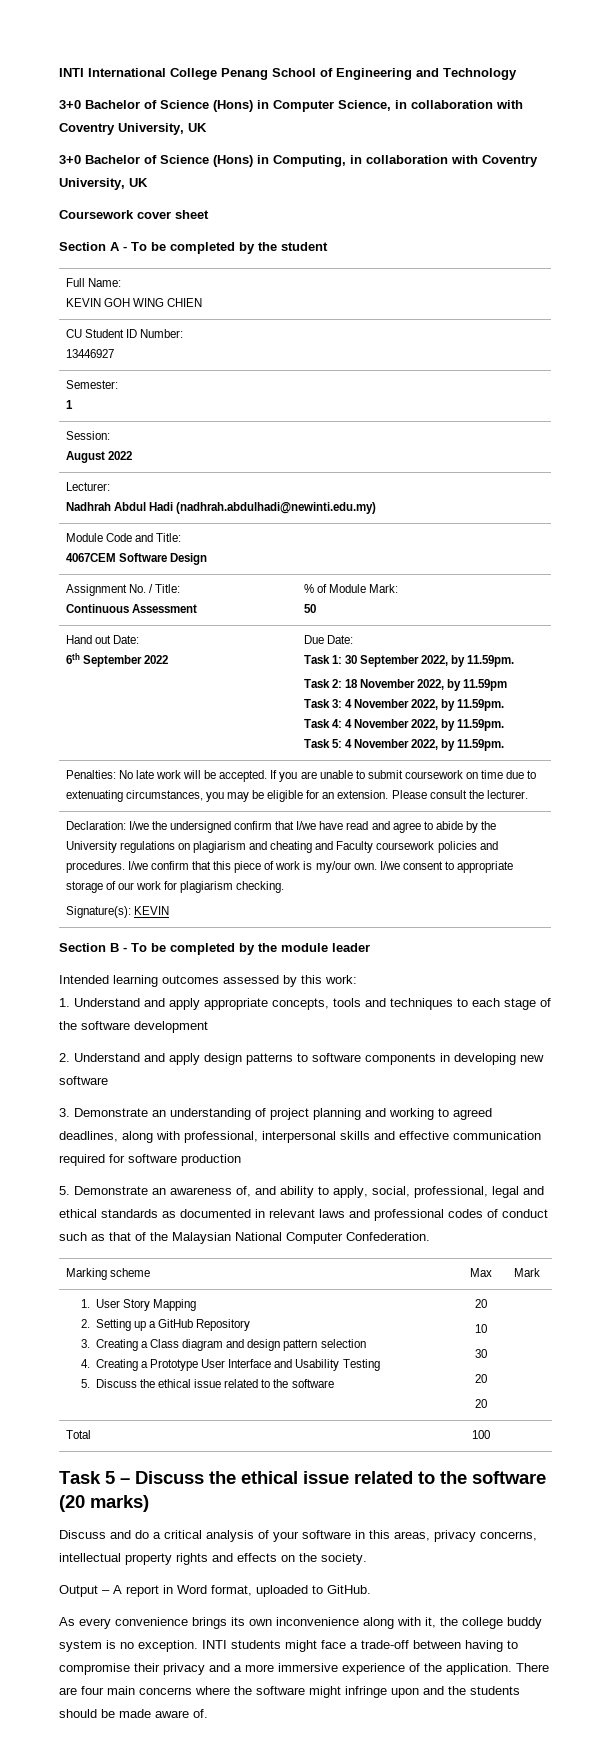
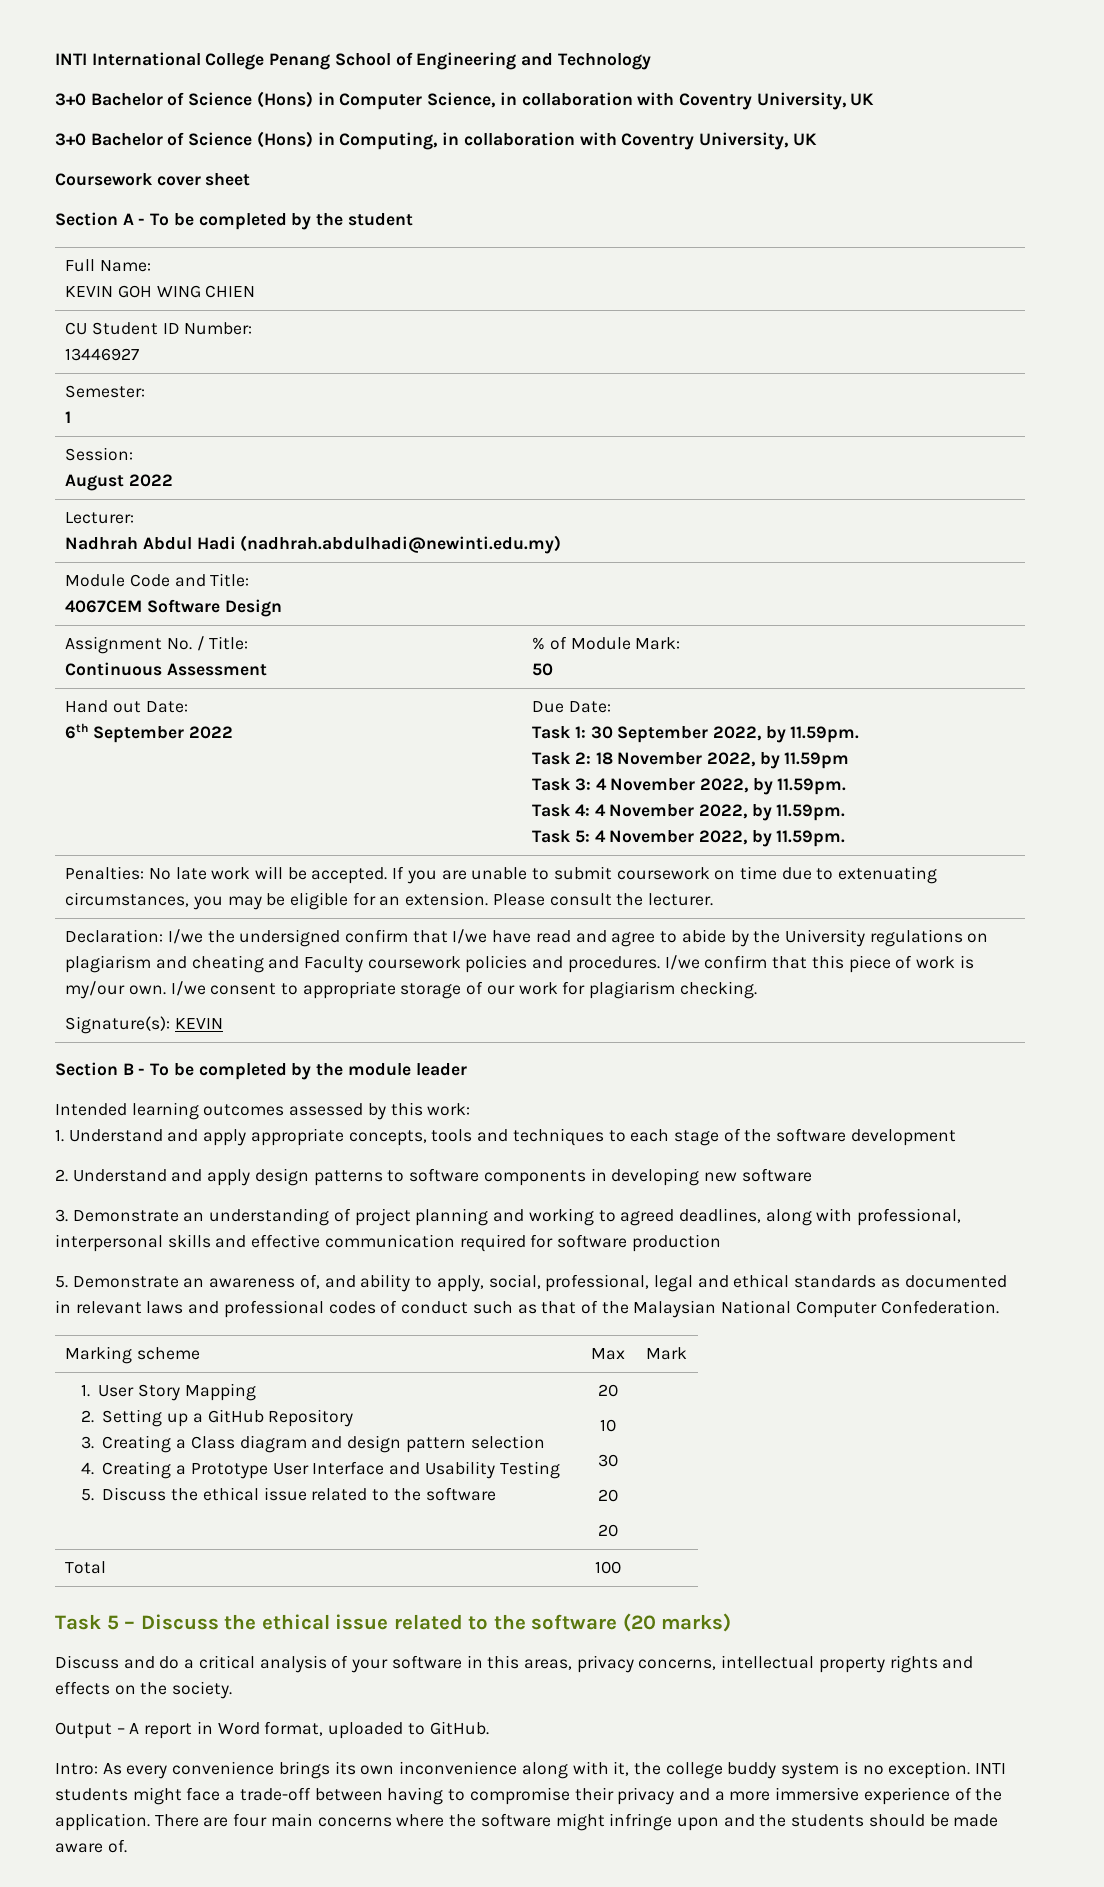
(371, 1589) none -> [55,1763,98,1775] Intro:

